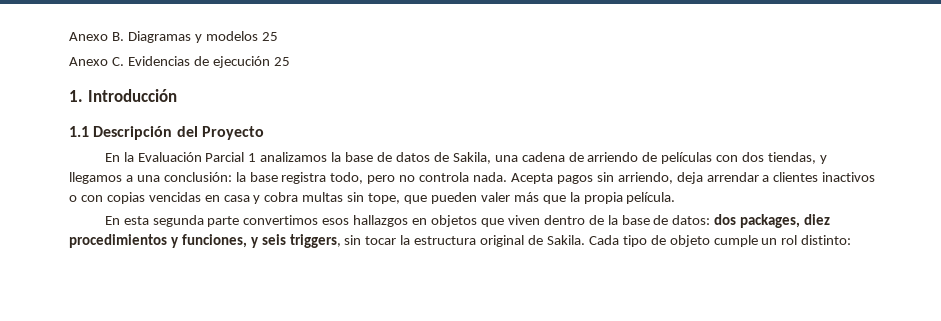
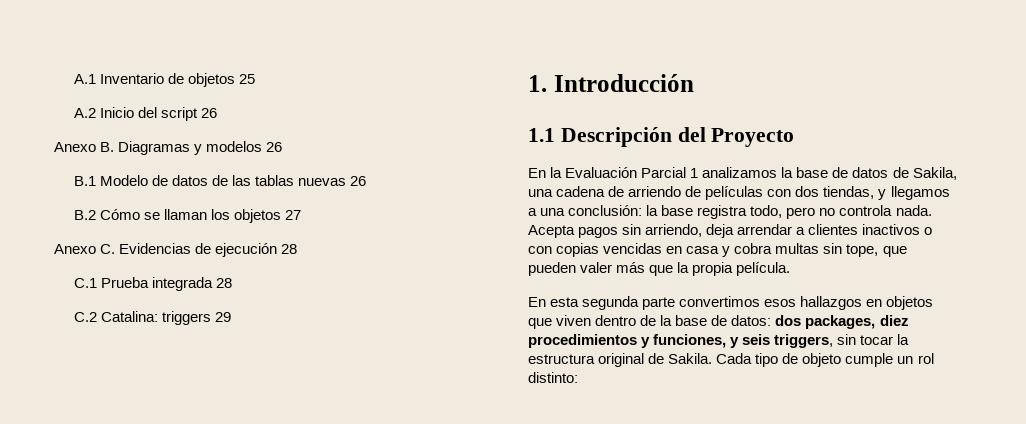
(69, 36) none -> [73,73,256,87] [73,107,218,121] A.1 Inventario de objetos 25 // A.2 Inicio del script 26 //
[261,32,278,41] 25 -> [266,142,283,152] [73,175,367,186] [73,209,302,223] 26 // B.1 Modelo de datos de las tablas nuevas 26 // B.2 Cómo se llaman los objetos 27
[273,57,290,66] 25 -> [281,244,298,254] [73,277,233,291] [73,311,232,325] 28 // C.1 Prueba integrada 28 // C.2 Catalina: triggers 29

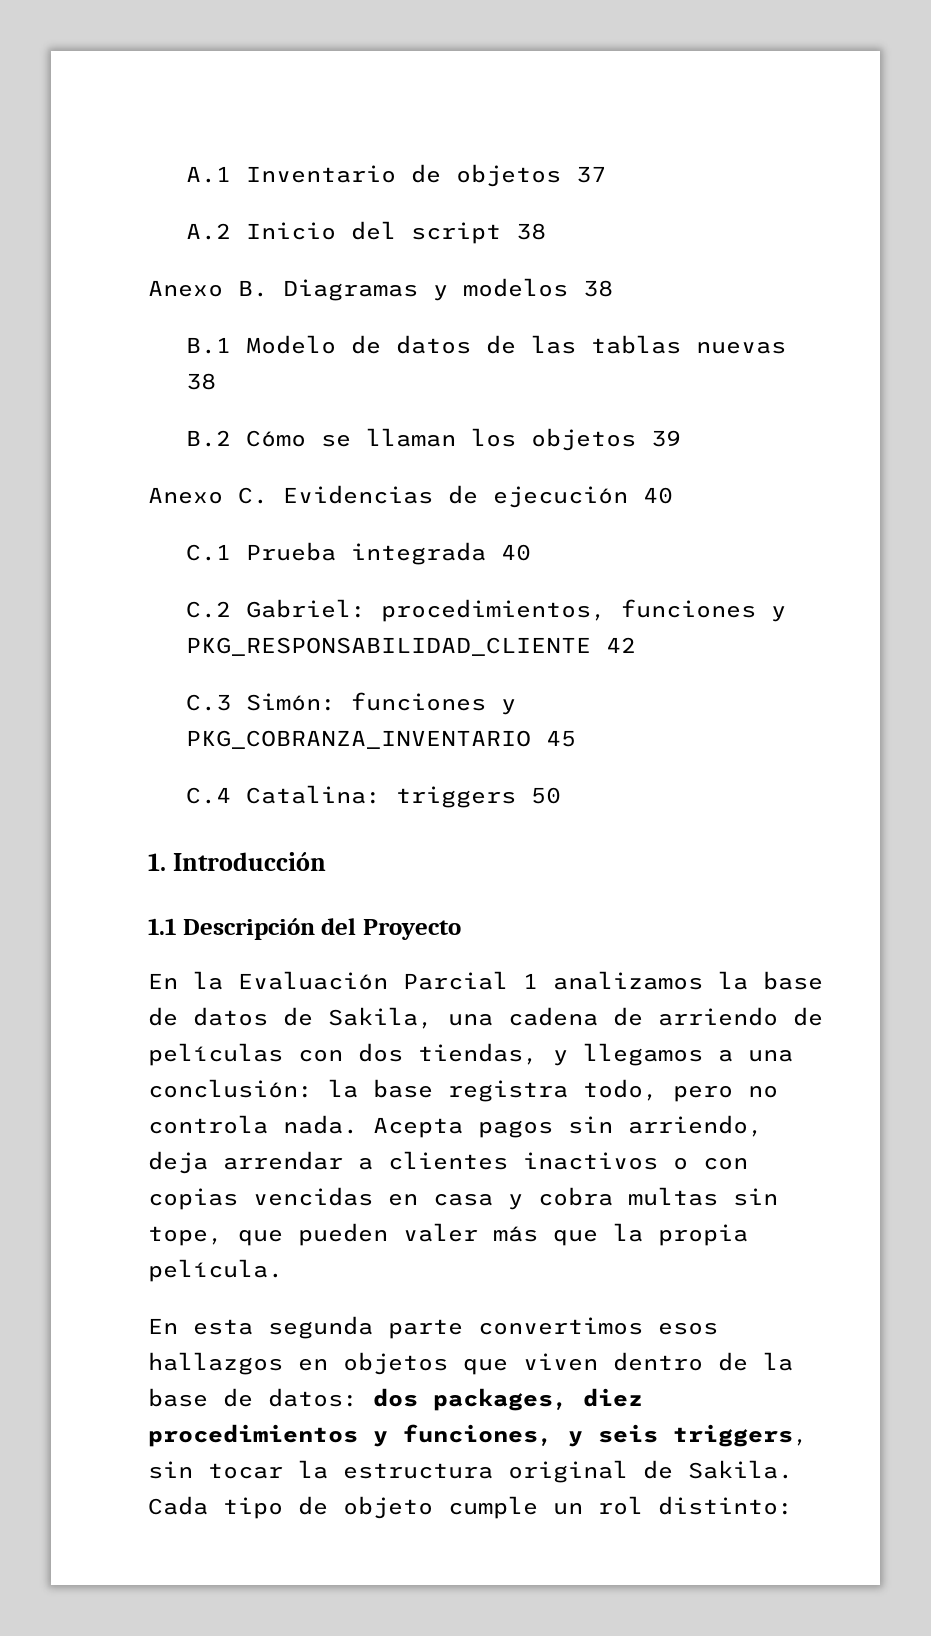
[239,74,256,84] 25 -> [575,166,606,183] 37
[201,108,218,118] 26 -> [515,223,546,240] 38
[266,142,283,152] 26 -> [583,280,613,297] 38
[350,176,367,186] 26 -> [185,373,216,390] 38
[285,210,302,220] 27 -> [650,430,681,447] 39
[281,244,298,254] 28 -> [643,487,673,504] 40
[216,278,233,288] 28 -> [500,544,531,561] 40
(97, 317) none -> [245,599,786,622] [185,637,636,656] [185,692,516,715] [185,730,576,749] [185,787,231,804] Gabriel: procedimientos, funciones y PKG_RESPONSABILIDAD_CLIENTE 42 // C.3 Simón: funciones y PKG_COBRANZA_INVENTARIO 45 // C.4
[215,312,232,322] 29 -> [530,787,561,804] 50

